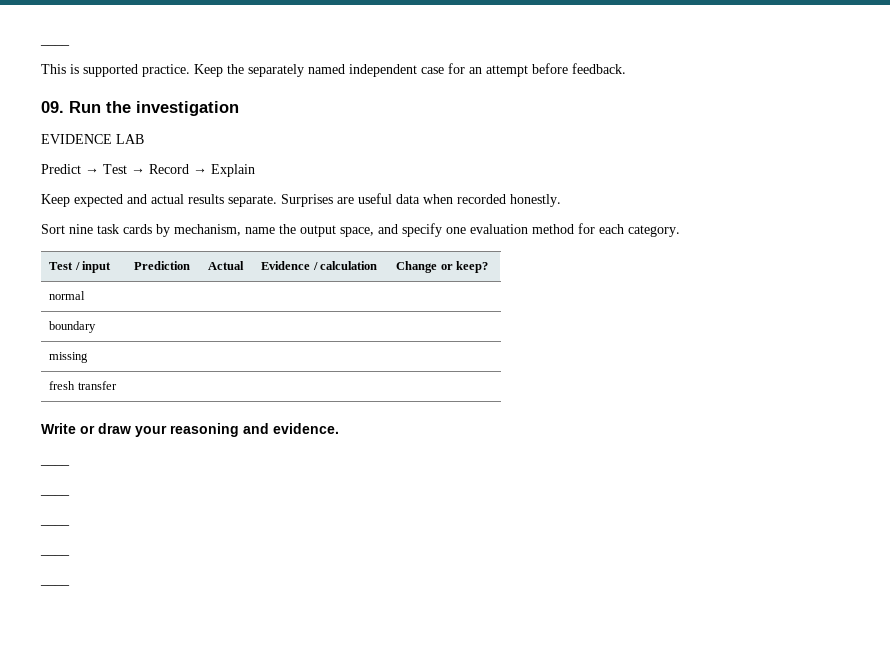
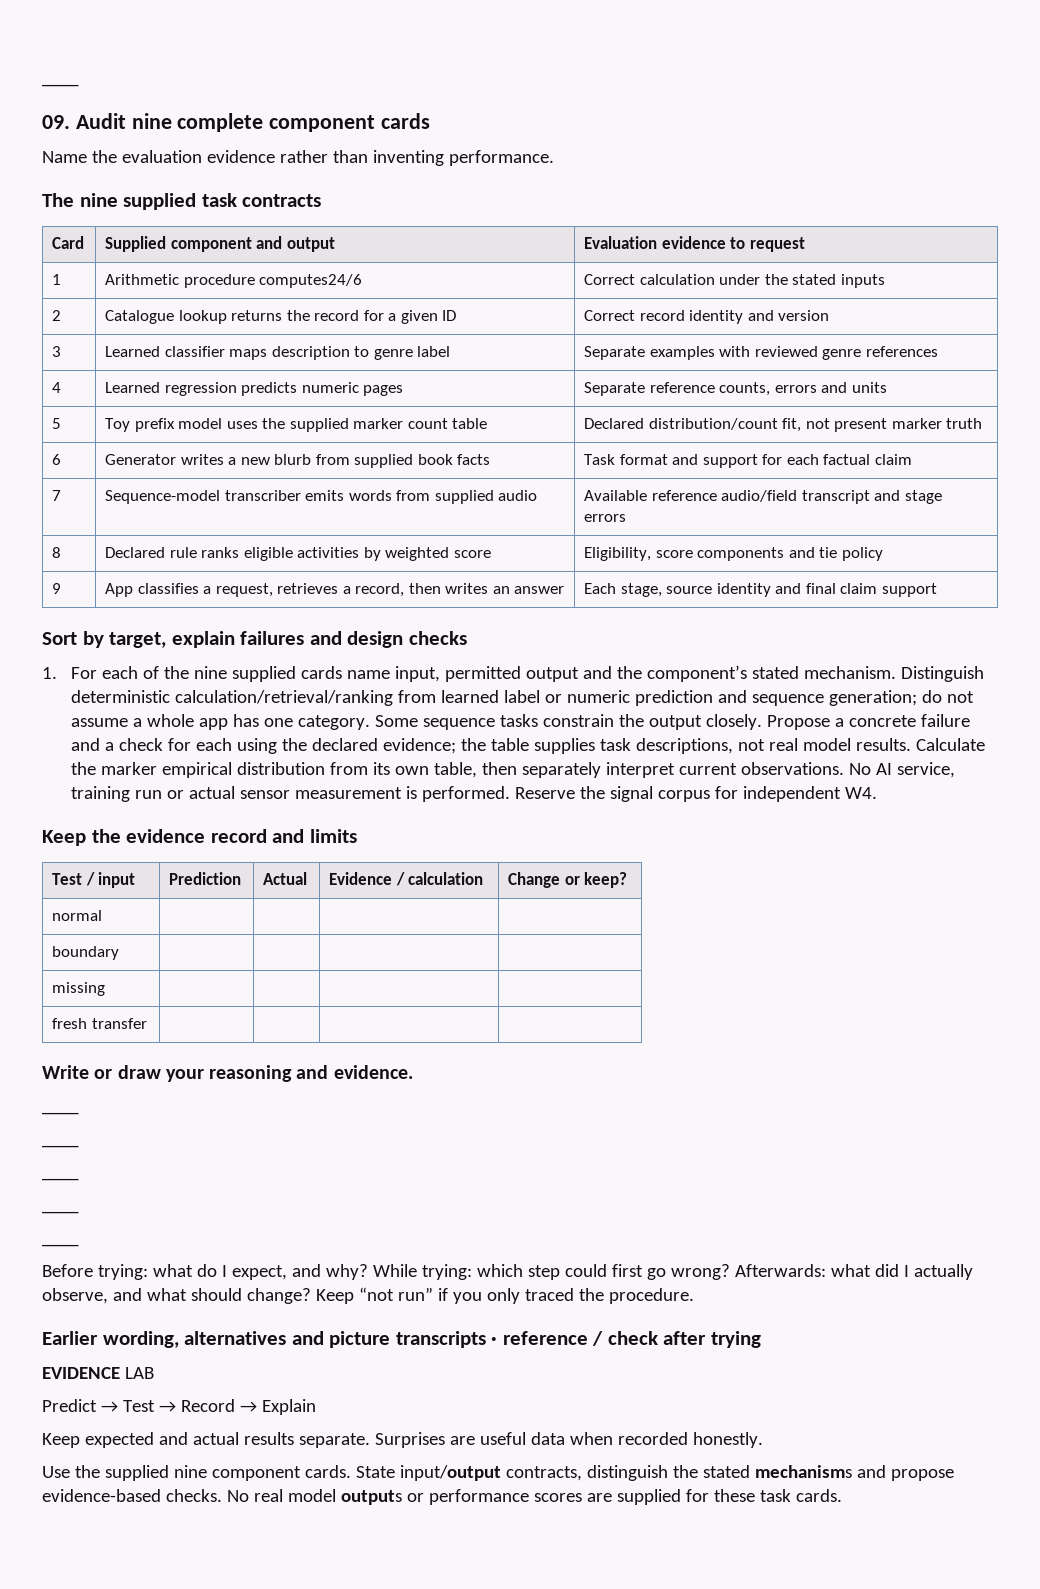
[40,44,70,46] [41,63,626,77] [41,101,239,116] [41,134,144,144] [41,164,255,177] [41,193,561,207] [41,223,680,237] ____ // This is supported practice. Keep the separately named independent case for an attempt before feedback. // 09. Run the investigation // EVIDENCE LAB // Predict → Test → Record → Explain // Keep expected and actual results separate. Surprises are useful data when recorded honestly. // Sort nine task cards by mechanism, name the output space, and specify one evaluation method for each category. -> [42,84,79,87] [42,113,431,132] [42,150,554,166] [42,193,322,210] [52,236,85,249] [105,236,335,252] [584,236,805,252] [52,274,62,285] [105,274,363,288] [584,274,885,288] [52,310,62,321] [105,310,457,324] [584,310,830,324] [52,346,62,357] [105,346,451,360] [584,346,938,360] [52,382,62,393] [105,382,404,396] [584,382,887,396] [52,418,62,429] [105,418,488,432] [584,418,983,432] [52,454,62,465] [105,454,491,468] [584,454,912,468] [52,490,62,501] [105,490,538,504] [584,490,942,504] [584,514,627,522] [52,547,62,558] [105,547,491,561] [584,547,883,561] [52,583,62,594] [105,583,565,597] [584,583,937,597] [42,631,467,648] [42,665,984,682] [70,690,974,706] [70,714,970,730] [70,738,985,754] [70,762,955,778] [70,786,877,802] [42,829,357,846] ____ // 09. Audit nine complete component cards // Name the evaluation evidence rather than inventing performance. // The nine supplied task contracts // Card | Supplied component and output | Evaluation evidence to request // 1 | Arithmetic procedure computes24/6 | Correct calculation under the stated inputs // 2 | Catalogue lookup returns the record for a given ID | Correct record identity and version // 3 | Learned classifier maps description to genre label | Separate examples with reviewed genre references // 4 | Learned regression predicts numeric pages | Separate reference counts, errors and units // 5 | Toy prefix model uses the supplied marker count table | Declared distribution/count fit, not present marker truth // 6 | Generator writes a new blurb from supplied book facts | Task format and support for each factual claim // 7 | Sequence-model transcriber emits words from supplied audio | Available reference audio/field transcript and stage errors // 8 | Declared rule ranks eligible activities by weighted score | Eligibility, score components and tie policy // 9 | App classifies a request, retrieves a record, then writes an answer | Each stage, source identity and final claim support // Sort by target, explain failures and design checks // 1. For each of the nine supplied cards name input, permitted output and the component’s stated mechanism. Distinguish deterministic calculation/retrieval/ranking from learned label or numeric prediction and sequence generation; do not assume a whole app has one category. Some sequence tasks constrain the output closely. Propose a concrete failure and a check for each using the declared evidence; the table supplies task descriptions, not real model results. Calculate the marker empirical distribution from its own table, then separately interpret current observations. No AI service, training run or actual sensor measurement is performed. Reserve the signal corpus for independent W4. // Keep the evidence record and limits
(70, 585) none -> [42,1264,973,1280] [42,1287,694,1304] [42,1331,761,1348] [42,1367,154,1379] [42,1399,316,1415] [42,1432,763,1448] [42,1465,954,1481] [42,1489,842,1505] // Before trying: what do I expect, and why? While trying: which step could first go wrong? Afterwards: what did I actually observe, and what should change? Keep “not run” if you only traced the procedure. // Earlier wording, alternatives and picture transcripts · reference / check after trying // EVIDENCE LAB // Predict → Test → Record → Explain // Keep expected and actual results separate. Surprises are useful data when recorded honestly. // Use the supplied nine component cards. State input/output contracts, distinguish the stated mechanisms and propose evidence-based checks. No real model outputs or performance scores are supplied for these task cards.

